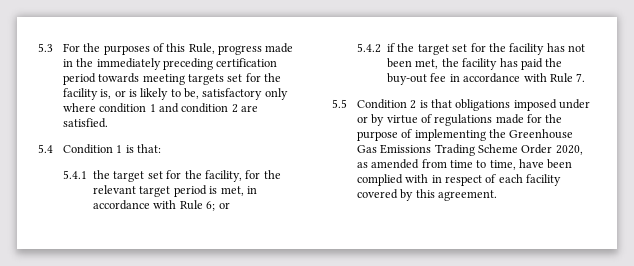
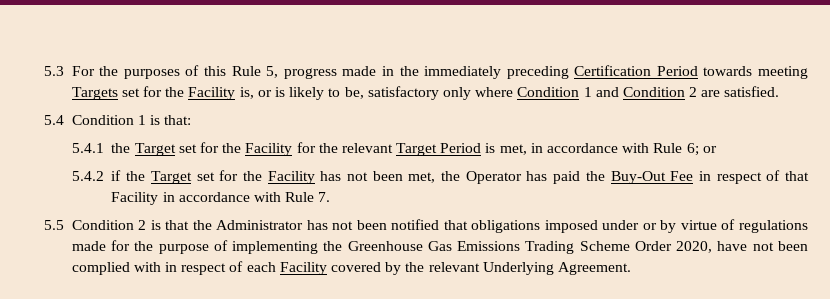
[188,43,215,54] Rule, -> [231,66,279,78] Rule 5,
[216,58,278,67] [62,73,96,85] certification period -> [574,65,698,76] Certification Period
[187,73,282,85] [62,88,98,100] targets set for the facility -> [71,86,236,100] Targets set for the Facility
[99,103,147,113] condition -> [517,87,580,97] Condition
[181,103,229,113] condition -> [622,87,685,97] Condition
[113,170,242,182] target set for the facility, -> [134,142,293,156] Target set for the Facility
[139,185,207,197] target period -> [396,143,482,156] Target Period
[417,43,545,55] target set for the facility -> [150,170,315,184] Target set for the Facility
[462,58,498,70] facility -> [465,171,522,184] Operator
[387,73,447,85] buy-out fee -> [610,170,809,184] [111,192,159,205] Buy-Out Fee in respect of that Facility
(452, 103) none -> [192,219,468,230] the Administrator has not been notified that
[356,159,545,170] as amended from time to time, have -> [717,241,774,251] have not
[526,174,562,186] facility -> [279,262,327,275] Facility
[415,189,497,201] this agreement. -> [405,262,631,275] the relevant Underlying Agreement.

